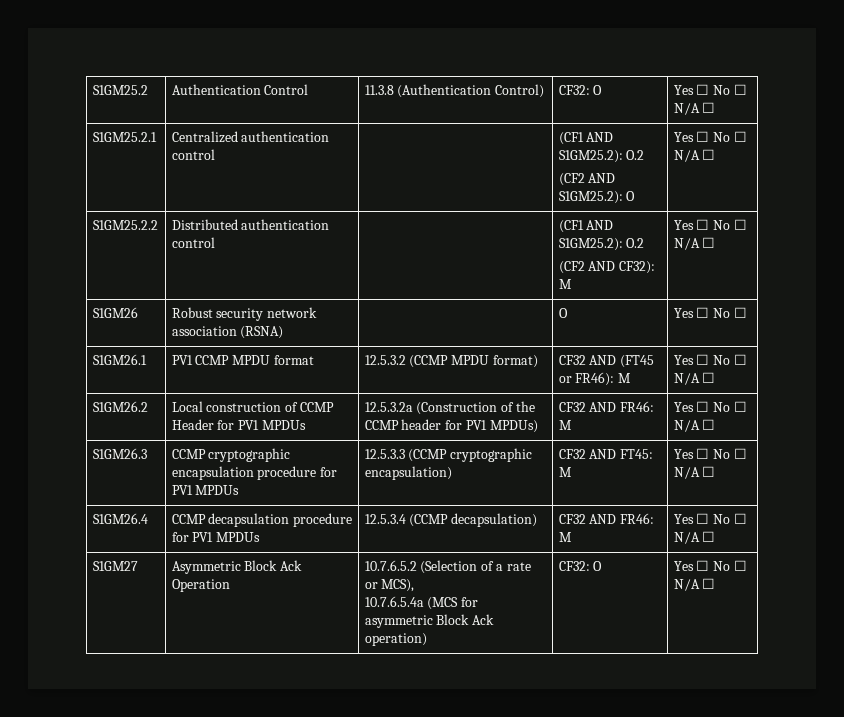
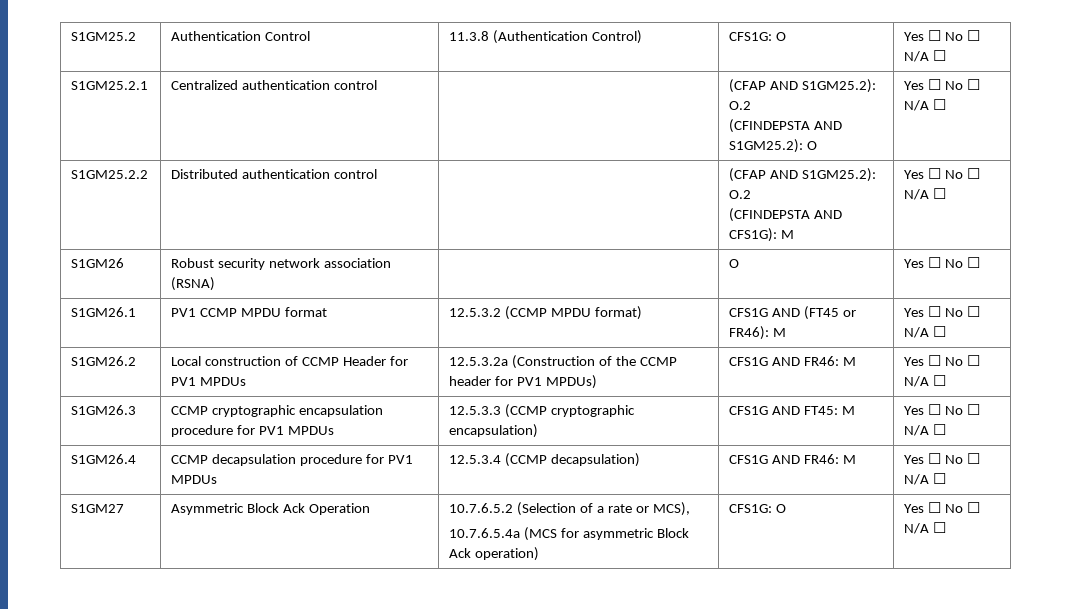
[558,85,590,95] CF32: -> [729,32,773,41] CFS1G:
[558,132,614,145] [558,150,645,163] [558,173,585,186] (CF1 AND S1GM25.2): O.2 // (CF2 -> [729,79,877,93] [729,101,752,110] [729,119,811,133] (CFAP AND S1GM25.2): O.2 // (CFINDEPSTA
[558,220,614,233] [558,238,645,251] [558,261,656,274] (CF1 AND S1GM25.2): O.2 // (CF2 AND CF32): -> [729,168,877,182] [729,190,752,199] [729,208,843,222] [729,228,778,242] (CFAP AND S1GM25.2): O.2 // (CFINDEPSTA AND CFS1G):
[558,355,586,365] CF32 -> [729,308,769,317] CFS1G
[558,402,586,412] CF32 -> [729,357,769,366] CFS1G
[558,449,586,459] CF32 -> [729,406,769,415] CFS1G
[558,514,586,524] CF32 -> [729,455,769,464] CFS1G
[558,561,590,571] CF32: -> [729,504,773,513] CFS1G:

